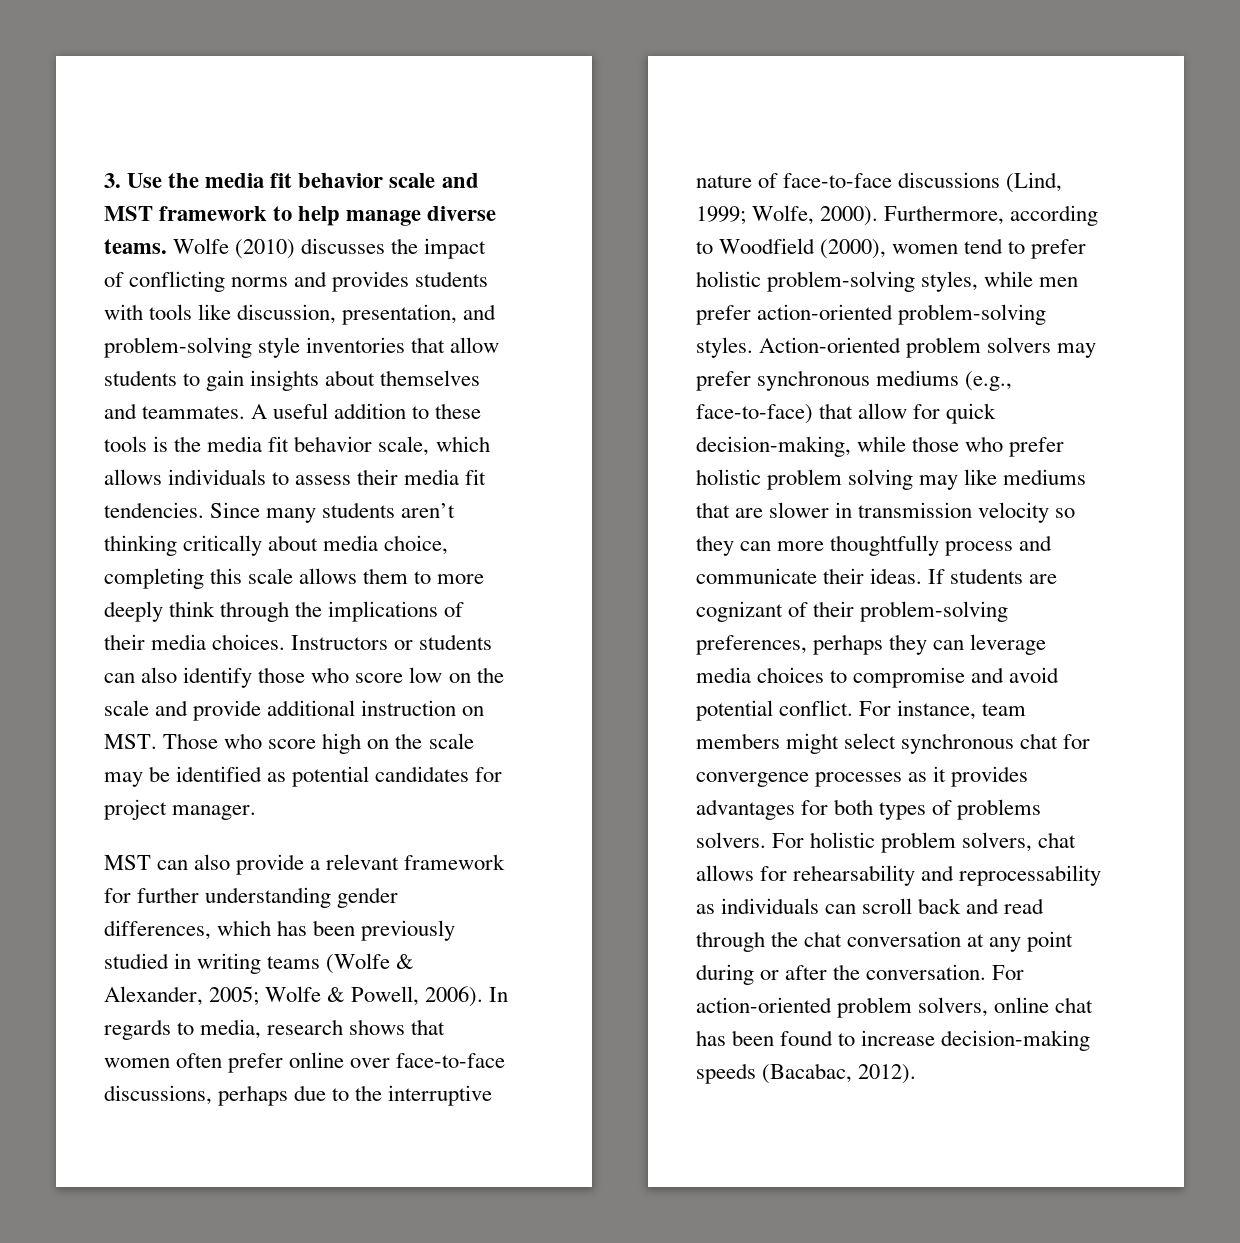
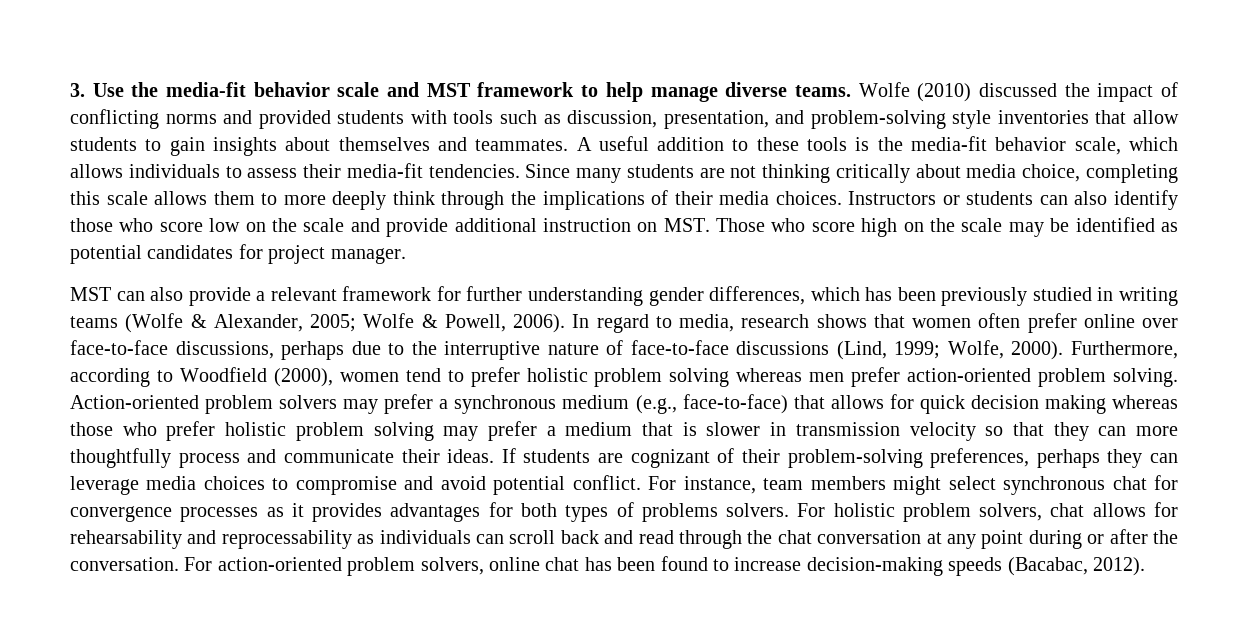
[205,173,293,188] media fit -> [166,82,247,97] media-fit
[301,238,386,254] discusses -> [978,83,1057,97] discussed
[332,271,410,292] provides -> [258,110,331,129] provided
[198,304,232,320] like -> [499,110,561,124] such as
[207,436,290,452] media fit -> [911,136,988,151] media-fit
[404,469,487,485] media fit -> [346,163,423,178] media-fit
[401,503,456,518] aren’t -> [699,166,757,178] are not
[104,1019,171,1040] regards -> [596,314,649,333] regard
[767,271,1034,292] problem-solving styles, while -> [594,368,803,387] problem solving whereas
[898,304,1047,325] [696,337,753,358] problem-solving styles. -> [1038,368,1178,387] problem solving.
[757,370,960,391] synchronous mediums -> [439,395,630,414] a synchronous medium
[858,403,908,419] allow -> [830,395,884,409] allows
[696,436,907,457] decision-making, while -> [970,395,1178,414] decision making whereas
[964,469,1087,485] [696,502,764,518] like mediums that are -> [487,421,697,441] prefer a medium that is
(1076, 513) none -> [1012,422,1044,436] that

